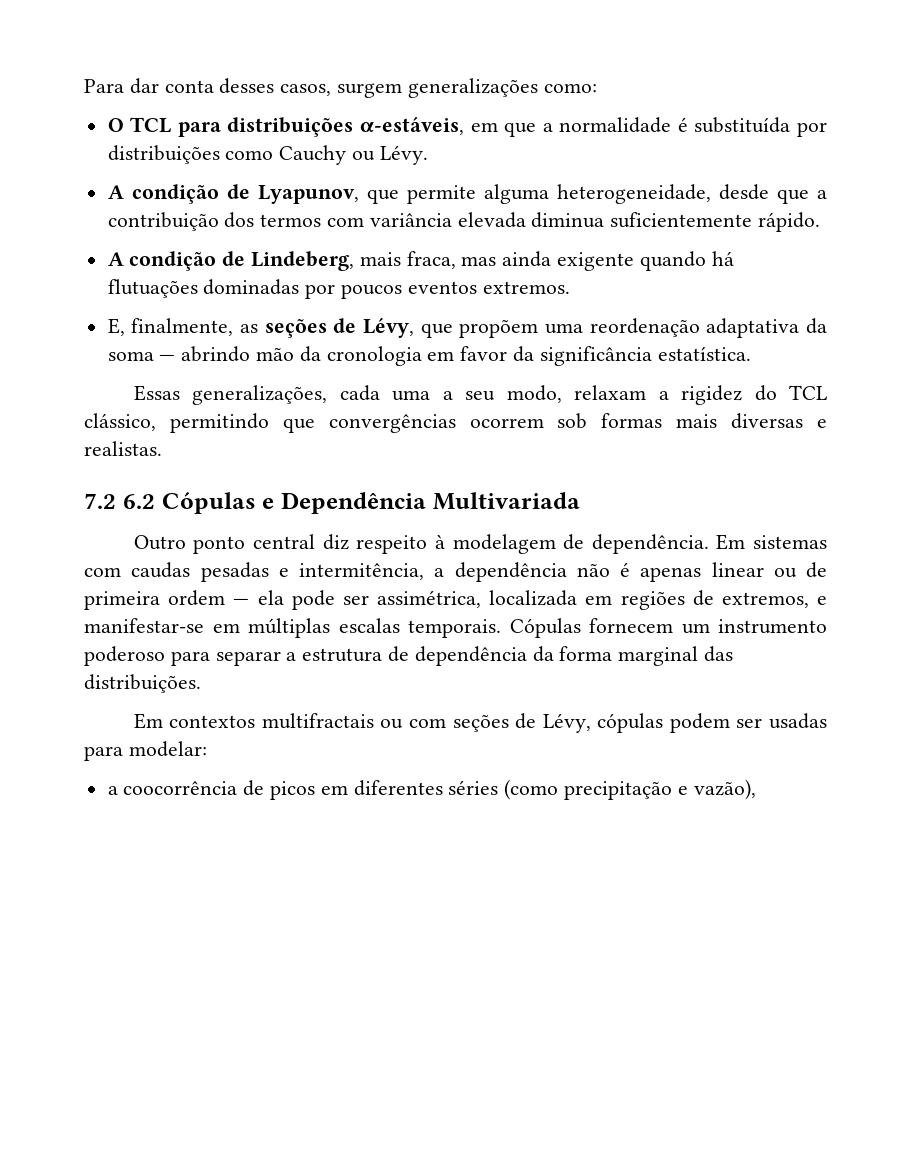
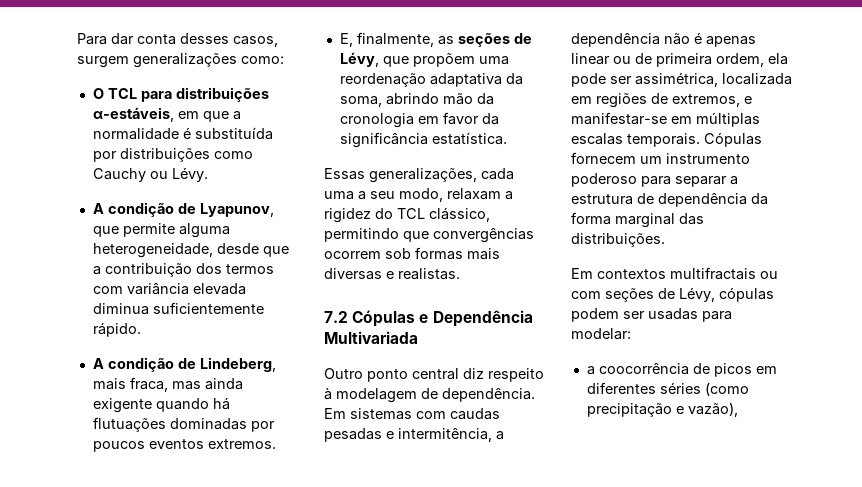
[107,351,176,361] soma — -> [339,96,382,107] soma,
[122,494,155,509] 6.2 -> (348, 317) none
[168,590,250,606] ordem — -> [716,53,764,67] ordem,

